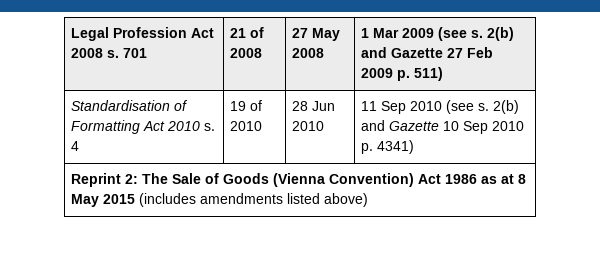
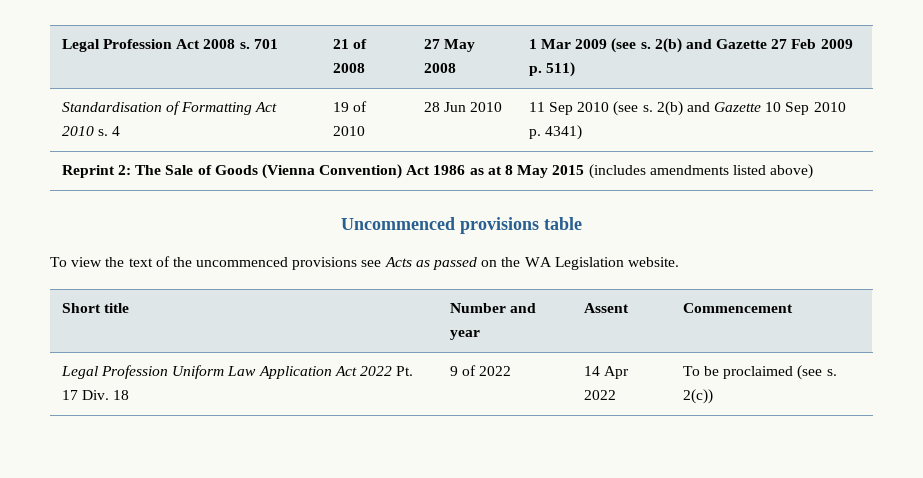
(369, 200) none -> [341,217,582,234] [50,256,679,270] [61,303,129,313] [449,303,536,313] [449,330,480,340] [583,303,629,313] [682,303,793,313] [60,365,414,379] [61,390,130,400] [449,365,512,376] [583,366,629,379] [583,390,616,400] [682,365,837,380] [682,389,713,404] // Uncommenced provisions table // To view the text of the uncommenced provisions see Acts as passed on the WA Legislation website. // Short title | Number and year | Assent | Commencement // Legal Profession Uniform Law Application Act 2022 Pt. 17 Div. 18 | 9 of 2022 | 14 Apr 2022 | To be proclaimed (see s. 2(c))

